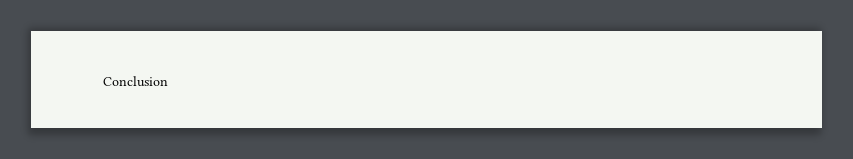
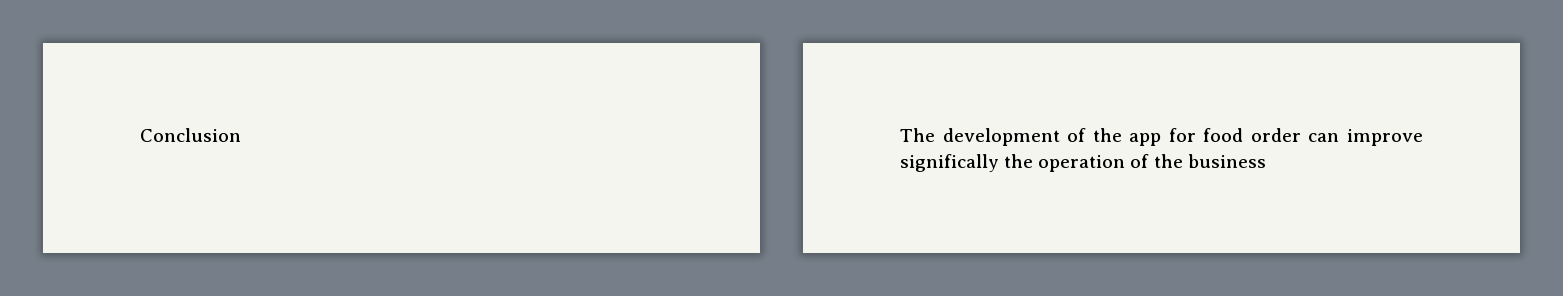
(168, 81) none -> [900,128,1423,146] [900,154,1266,172] // The development of the app for food order can improve significally the operation of the business

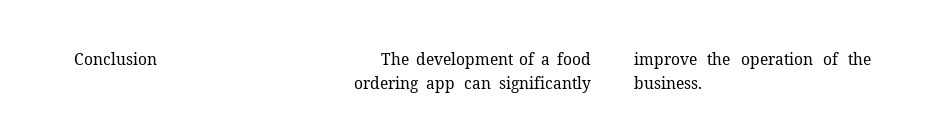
[1092,128,1423,146] [900,154,999,172] the app for food order can improve significally -> [541,52,591,65] [354,76,591,93] [634,52,697,69] a food ordering app can significantly improve
[1187,154,1266,168] business -> [634,76,702,89] business.

